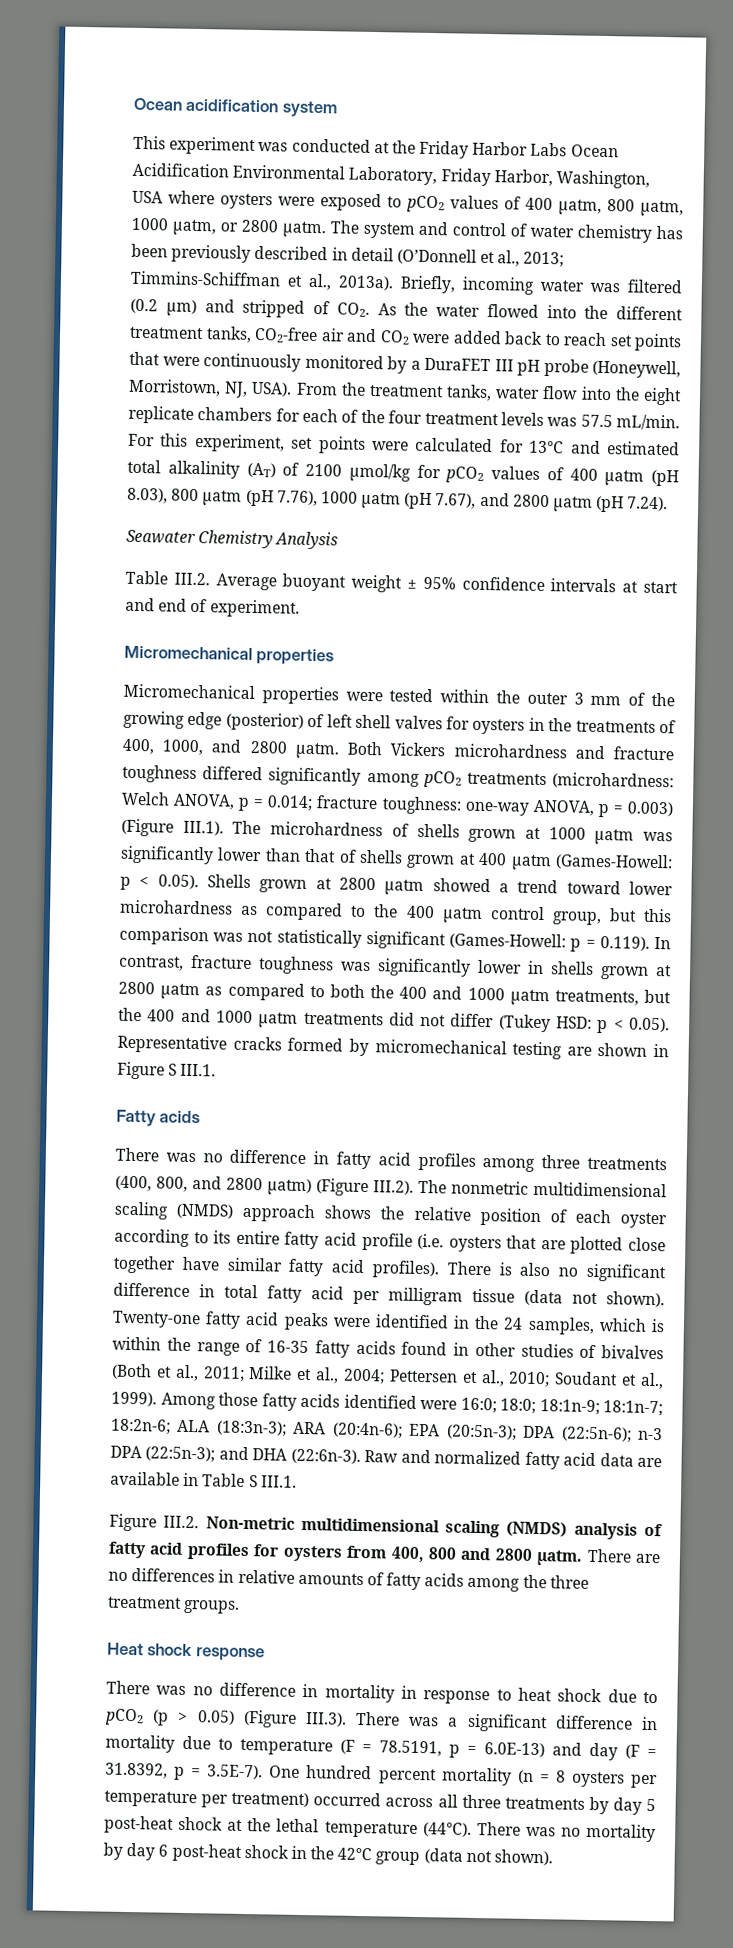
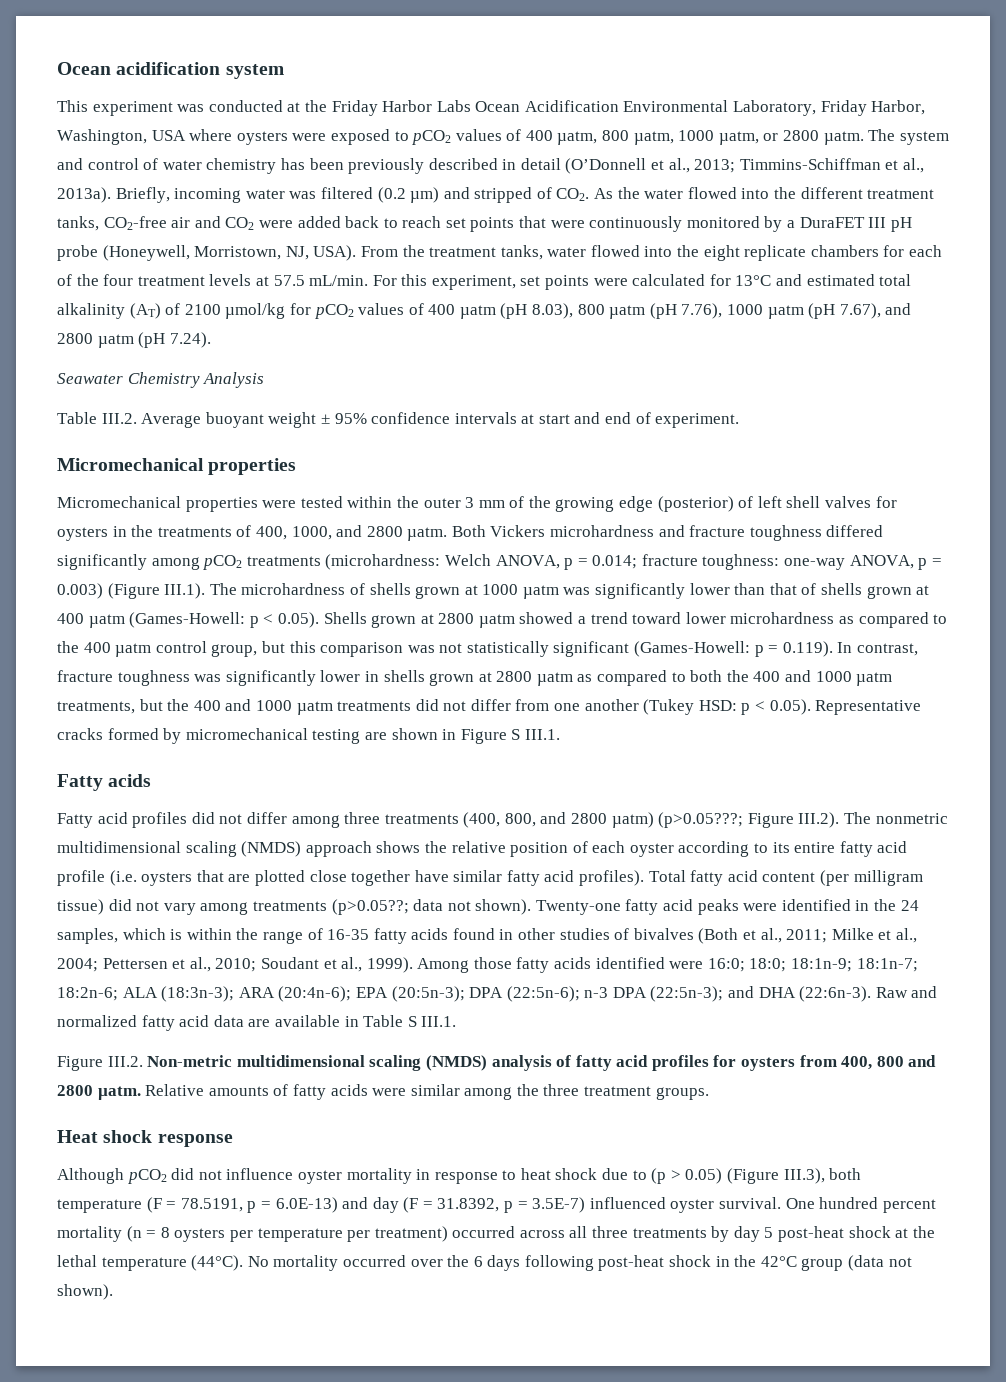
[542,385,579,400] flow -> [590,245,640,257] flowed
[547,417,578,427] was -> [255,276,269,286] at
(495, 1020) none -> [515,699,639,711] from one another
[115,1147,476,1171] There was no difference in fatty acid profiles -> [57,812,287,828] Fatty acid profiles did not differ
[316,1178,369,1197] (Figure -> [658,812,794,828] (p>0.05???; Figure
[446,1261,667,1283] [113,1282,563,1306] There is also no significant difference in total fatty acid per milligram tissue (data -> [648,870,923,886] [57,899,444,915] Total fatty acid content (per milligram tissue) did not vary among treatments (p>0.05??; data
[586,1548,661,1564] [108,1568,295,1584] There are no differences in relative -> [145,1084,205,1096] Relative
(465, 1580) none -> [372,1084,460,1096] were similar
[106,1680,319,1698] There was no difference in -> [57,1168,342,1184] Although pCO2 did not influence oyster
[104,1708,144,1726] pCO2 -> (647, 1175) none
[304,1711,658,1733] [105,1734,233,1753] III.3). There was a significant difference in mortality due to -> [783,1168,862,1184] III.3), both
[207,1764,264,1780] 3.5E-7). -> [532,1197,782,1213] 3.5E-7) influenced oyster survival.
[476,1822,657,1843] [103,1842,169,1861] There was no mortality by day 6 -> [247,1255,594,1271] No mortality occurred over the 6 days following

